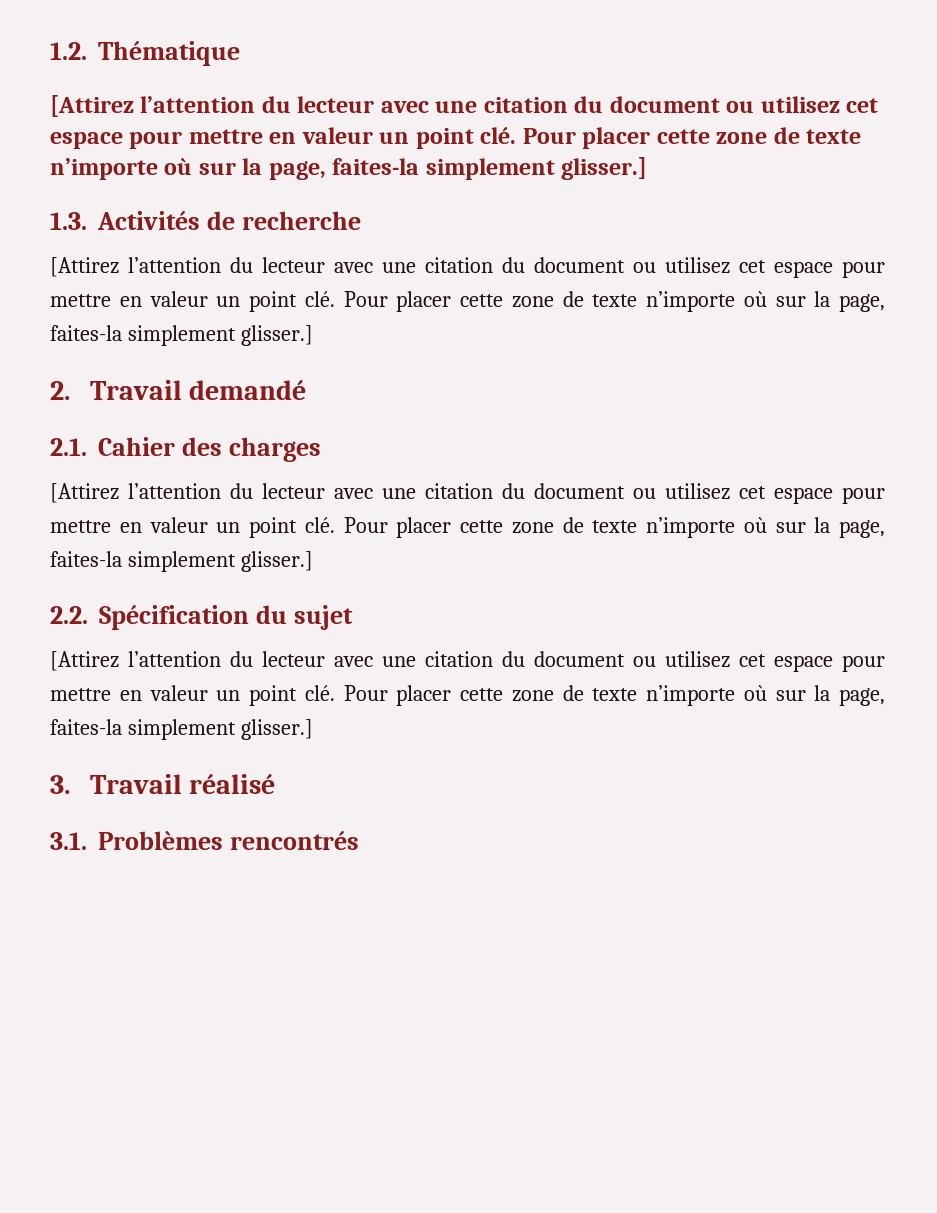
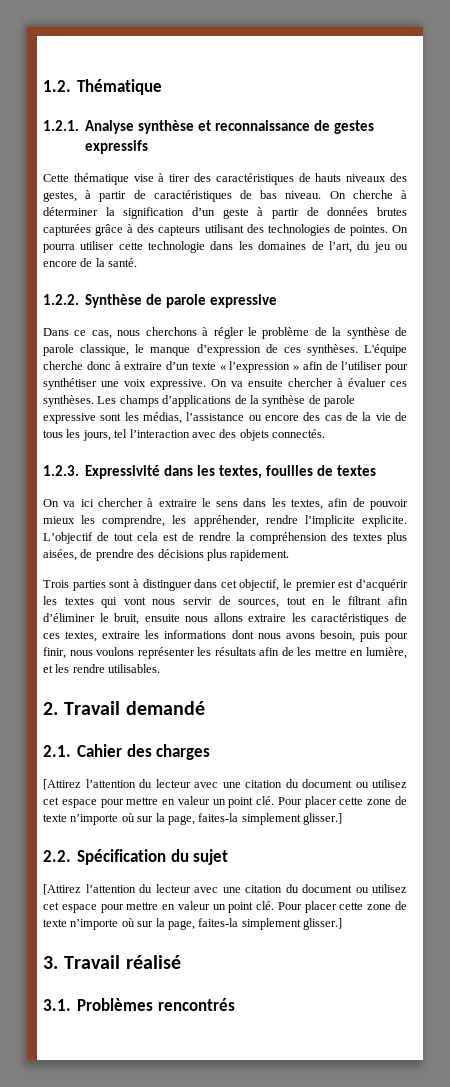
[50,95,879,117] [50,127,862,149] [50,157,648,180] [50,211,361,230] [50,257,885,278] [50,291,885,312] [50,325,313,346] [Attirez l’attention du lecteur avec une citation du document ou utilisez cet espace pour mettre en valeur un point clé. Pour placer cette zone de texte n’importe où sur la page, faites-la simplement glisser.] // 1.3. Activités de recherche // [Attirez l’attention du lecteur avec une citation du document ou utilisez cet espace pour mettre en valeur un point clé. Pour placer cette zone de texte n’importe où sur la page, faites-la simplement glisser.] -> [43,120,374,134] [85,140,149,154] [43,173,408,185] [43,190,407,202] [43,207,407,219] [43,224,408,236] [43,241,409,253] [43,258,138,267] [43,294,277,308] [43,327,408,339] [43,344,407,356] [43,361,408,373] [43,378,407,390] [43,395,355,407] [43,412,407,424] [43,429,325,441] [43,465,376,479] [43,498,409,510] [43,515,407,527] [43,532,407,544] [43,549,290,561] [43,579,408,591] [43,596,408,608] [43,613,407,625] [43,630,408,642] [43,647,407,659] [43,664,161,673] 1.2.1. Analyse synthèse et reconnaissance de gestes expressifs // Cette thématique vise à tirer des caractéristiques de hauts niveaux des gestes, à partir de caractéristiques de bas niveau. On cherche à déterminer la signification d’un geste à partir de données brutes capturées grâce à des capteurs utilisant des technologies de pointes. On pourra utiliser cette technologie dans les domaines de l’art, du jeu ou encore de la santé. // 1.2.2. Synthèse de parole expressive // Dans ce cas, nous cherchons à régler le problème de la synthèse de parole classique, le manque d’expression de ces synthèses. L'équipe cherche donc à extraire d’un texte « l’expression » afin de l’utiliser pour synthétiser une voix expressive. On va ensuite chercher à évaluer ces synthèses. Les champs d’applications de la synthèse de parole expressive sont les médias, l’assistance ou encore des cas de la vie de tous les jours, tel l’interaction avec des objets connectés. // 1.2.3. Expressivité dans les textes, fouilles de textes // On va ici chercher à extraire le sens dans les textes, afin de pouvoir mieux les comprendre, les appréhender, rendre l’implicite explicite. L’objectif de tout cela est de rendre la compréhension des textes plus aisées, de prendre des décisions plus rapidement. // Trois parties sont à distinguer dans cet objectif, le premier est d’acquérir les textes qui vont nous servir de sources, tout en le filtrant afin d’éliminer le bruit, ensuite nous allons extraire les caractéristiques de ces textes, extraire les informations dont nous avons besoin, puis pour finir, nous voulons représenter les résultats afin de les mettre en lumière, et les rendre utilisables.

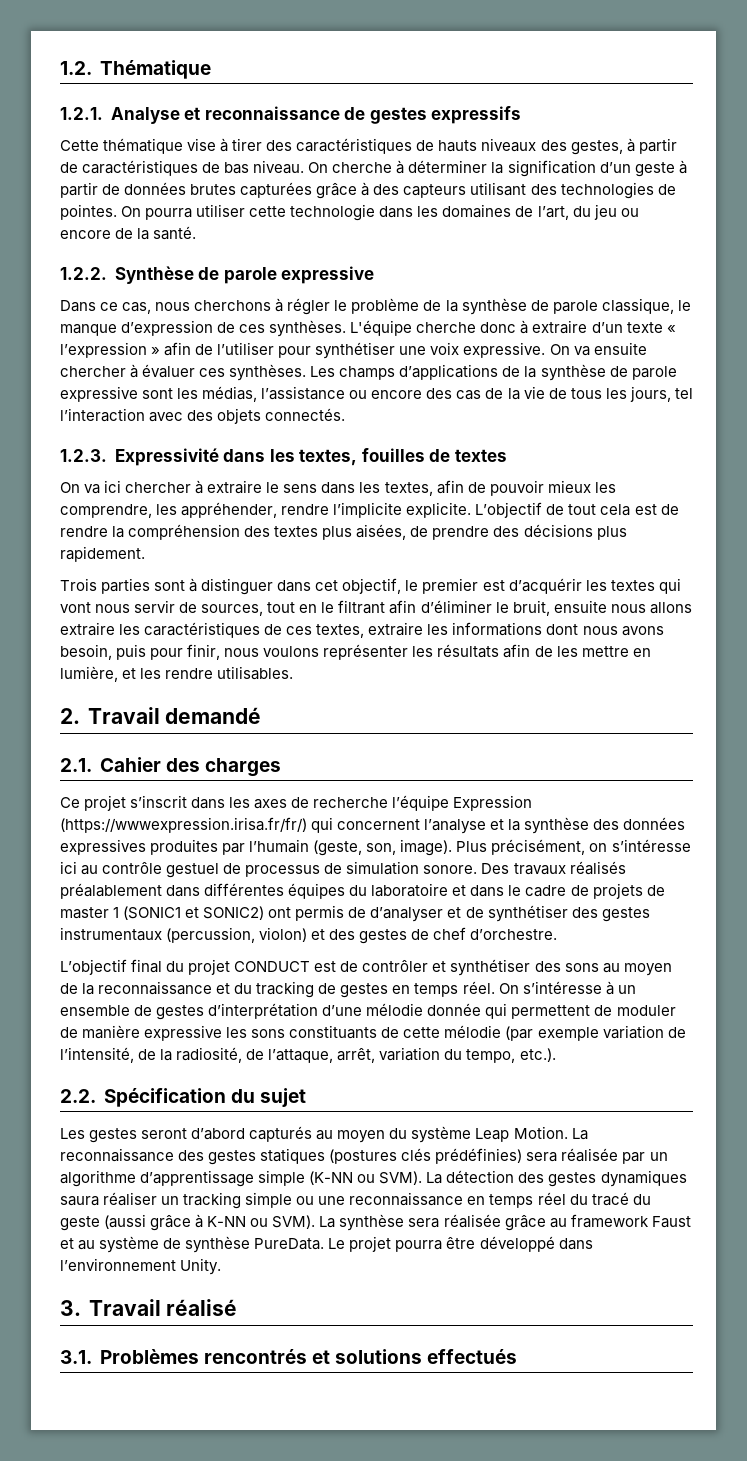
[138,120,195,134] synthèse -> (180, 115) none
[43,779,407,790] [43,796,408,808] [43,813,342,825] [43,849,229,865] [43,884,407,895] [43,901,408,913] [43,918,342,930] [Attirez l’attention du lecteur avec une citation du document ou utilisez cet espace pour mettre en valeur un point clé. Pour placer cette zone de texte n’importe où sur la page, faites-la simplement glisser.] // 2.2. Spécification du sujet // [Attirez l’attention du lecteur avec une citation du document ou utilisez cet espace pour mettre en valeur un point clé. Pour placer cette zone de texte n’importe où sur la page, faites-la simplement glisser.] -> [60,795,533,811] [60,817,686,834] [60,839,691,856] [60,861,626,878] [60,883,665,899] [60,905,650,922] [60,927,558,944] [60,959,672,976] [60,981,636,998] [60,1003,676,1020] [60,1025,686,1041] [60,1047,556,1063] [60,1088,306,1107] [60,1126,588,1143] [60,1148,668,1165] [60,1170,687,1187] [60,1192,651,1209] [60,1214,691,1231] [60,1236,593,1253] [60,1258,222,1275] Ce projet s’inscrit dans les axes de recherche l’équipe Expression (https://wwwexpression.irisa.fr/fr/) qui concernent l’analyse et la synthèse des données expressives produites par l’humain (geste, son, image). Plus précisément, on s’intéresse ici au contrôle gestuel de processus de simulation sonore. Des travaux réalisés préalablement dans différentes équipes du laboratoire et dans le cadre de projets de master 1 (SONIC1 et SONIC2) ont permis de d’analyser et de synthétiser des gestes instrumentaux (percussion, violon) et des gestes de chef d’orchestre. // L’objectif final du projet CONDUCT est de contrôler et synthétiser des sons au moyen de la reconnaissance et du tracking de gestes en temps réel. On s’intéresse à un ensemble de gestes d’interprétation d’une mélodie donnée qui permettent de moduler de manière expressive les sons constituants de cette mélodie (par exemple variation de l’intensité, de la radiosité, de l’attaque, arrêt, variation du tempo, etc.). // 2.2. Spécification du sujet // Les gestes seront d’abord capturés au moyen du système Leap Motion. La reconnaissance des gestes statiques (postures clés prédéfinies) sera réalisée par un algorithme d’apprentissage simple (K-NN ou SVM). La détection des gestes dynamiques saura réaliser un tracking simple ou une reconnaissance en temps réel du tracé du geste (aussi grâce à K-NN ou SVM). La synthèse sera réalisée grâce au framework Faust et au système de synthèse PureData. Le projet pourra être développé dans l’environnement Unity.
(235, 1004) none -> [311,1349,518,1364] et solutions effectués

